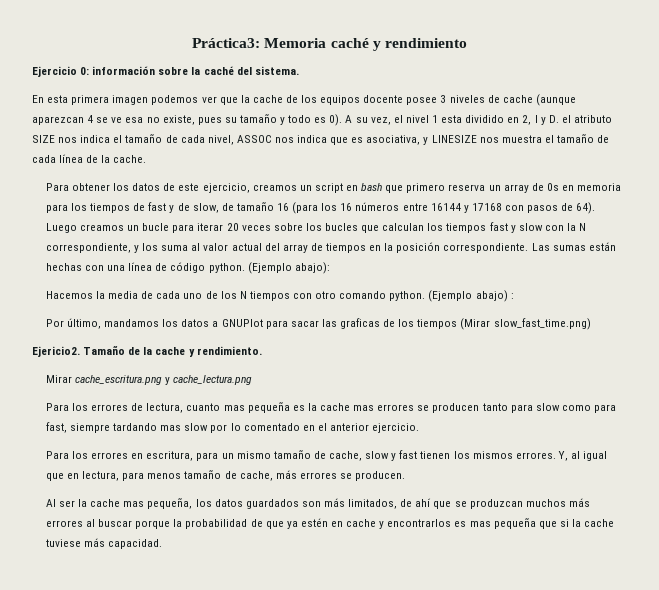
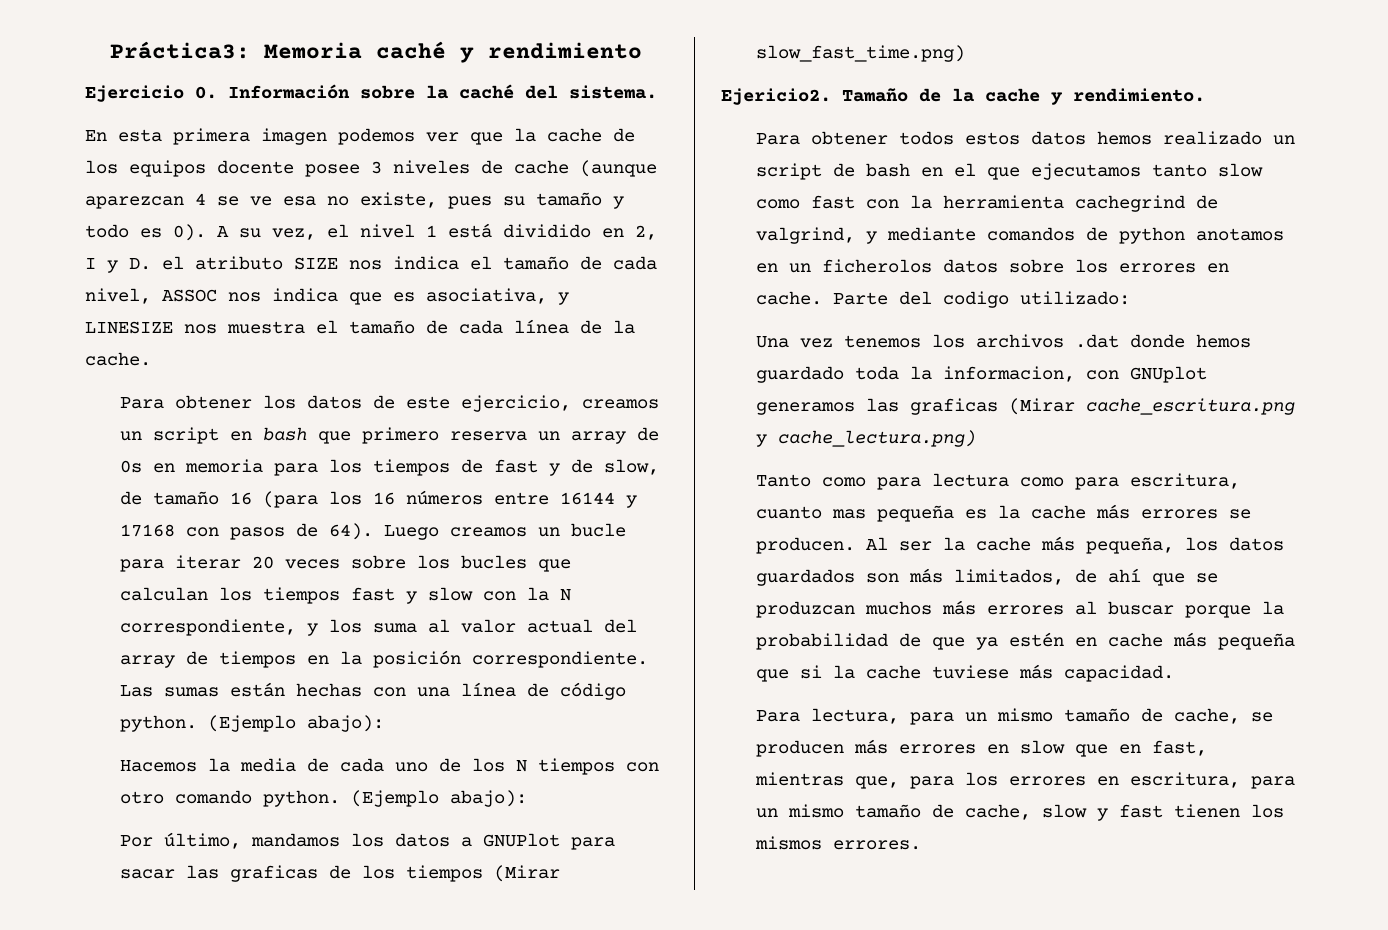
[80,66,156,75] 0: información -> [195,84,350,99] 0. Información
[441,115,463,123] esta -> [448,223,492,238] está
[475,290,514,302] abajo) : -> [449,790,527,807] abajo):
[45,375,253,385] [45,403,184,413] Mirar cache_escritura.png y cache_lectura.png // Para los errores de lectura, -> [755,131,1295,145] [755,163,1263,180] [755,195,1218,212] [755,227,1284,244] [755,259,1229,273] [755,291,1130,308] [755,334,1251,348] [755,366,1207,383] [755,398,1295,415] [755,430,976,447] [755,473,1240,490] Para obtener todos estos datos hemos realizado un script de bash en el que ejecutamos tanto slow como fast con la herramienta cachegrind de valgrind, y mediante comandos de python anotamos en un ficherolos datos sobre los errores en cache. Parte del codigo utilizado: // Una vez tenemos los archivos .dat donde hemos guardado toda la informacion, con GNUplot generamos las graficas (Mirar cache_escritura.png y cache_lectura.png) // Tanto como para lectura como para escritura,
[353,403,616,413] [45,422,420,433] [45,450,608,461] [45,470,273,481] mas errores se producen tanto para slow como para fast, siempre tardando mas slow por lo comentado en el anterior ejercicio. // Para los errores en escritura, para un mismo tamaño de cache, slow y fast tienen los mismos errores. Y, al igual que en lectura, para menos tamaño de cache, -> (1086, 512) none
(406, 476) // -> (855, 545) none
[123,501,145,507] mas -> [1040,536,1075,551] más
[379,519,491,529] y encontrarlos es mas -> [1172,632,1207,647] más
(163, 544) none -> [755,708,1273,725] [755,739,1207,757] [754,772,1295,789] [755,804,1284,821] [754,836,921,850] // Para lectura, para un mismo tamaño de cache, se producen más errores en slow que en fast, mientras que, para los errores en escritura, para un mismo tamaño de cache, slow y fast tienen los mismos errores.

